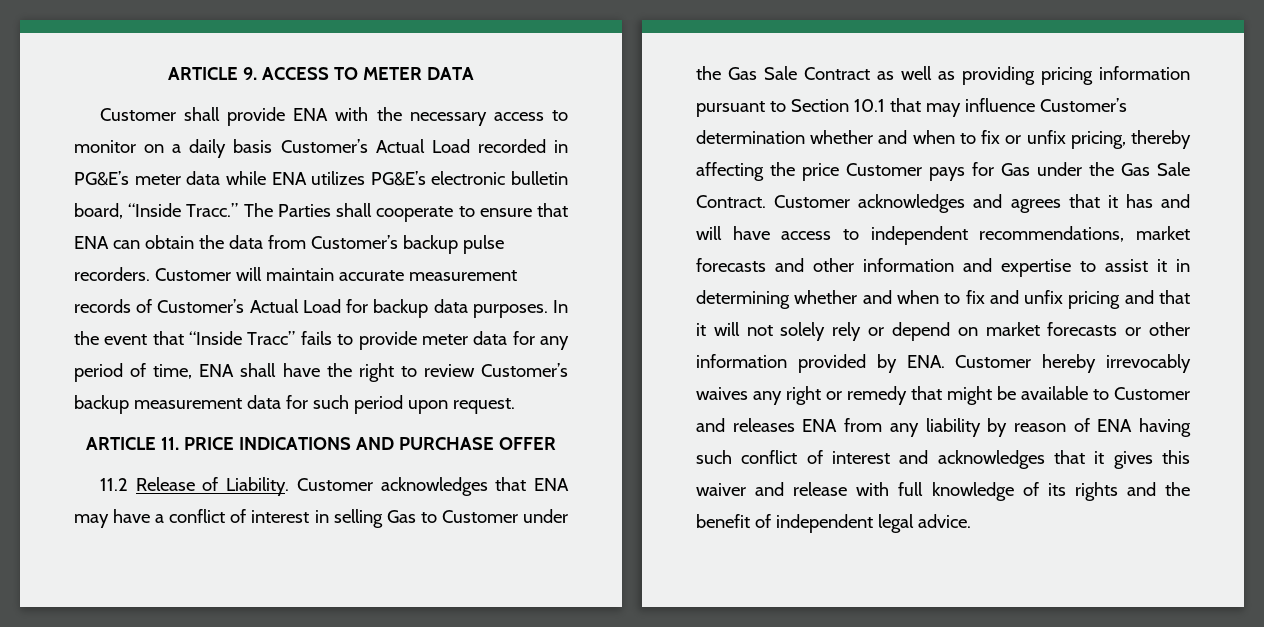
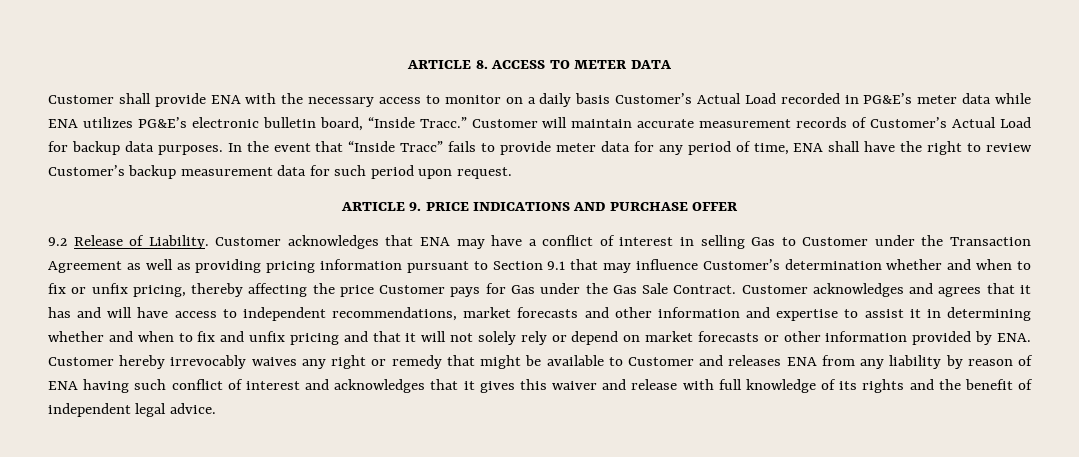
[168,67,258,80] ARTICLE 9. -> [407,60,488,69] ARTICLE 8.
[243,203,568,222] [74,235,504,254] [74,267,150,281] The Parties shall cooperate to ensure that ENA can obtain the data from Customer’s backup pulse recorders. -> (467, 122) none
[161,437,180,450] 11. -> [409,202,422,211] 9.
[99,478,128,491] 11.2 -> [48,237,67,246] 9.2
[728,66,870,80] Gas Sale Contract -> [949,237,1031,246] [48,261,122,273] Transaction Agreement
[853,99,885,112] 10.1 -> [547,261,566,270] 9.1

